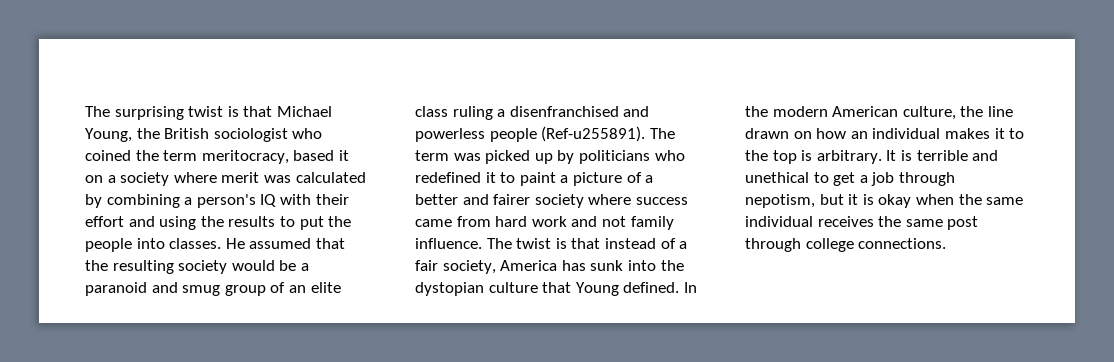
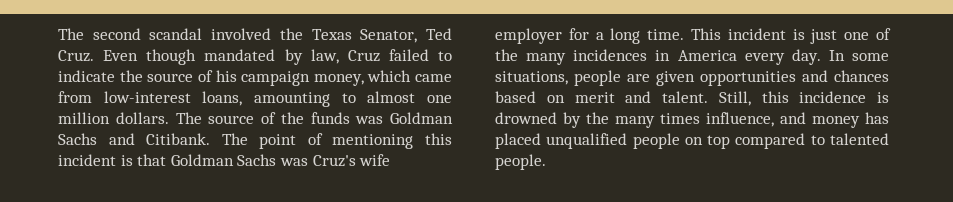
[85,106,332,120] [85,128,323,142] [85,150,349,164] [85,172,366,186] [85,194,349,208] [85,216,352,230] [85,238,345,252] [85,260,309,274] [85,282,341,296] [415,106,650,120] [415,126,675,142] [415,150,685,164] [415,172,654,186] [415,194,688,208] [415,216,674,230] [415,238,688,249] [415,260,684,274] [415,282,697,296] [745,106,1013,120] [745,128,1025,139] [745,150,999,164] [745,172,955,186] [745,194,1024,208] [745,216,979,230] [745,238,947,252] The surprising twist is that Michael Young, the British sociologist who coined the term meritocracy, based it on a society where merit was calculated by combining a person's IQ with their effort and using the results to put the people into classes. He assumed that the resulting society would be a paranoid and smug group of an elite class ruling a disenfranchised and powerless people (Ref-u255891). The term was picked up by politicians who redefined it to paint a picture of a better and fairer society where success came from hard work and not family influence. The twist is that instead of a fair society, America has sunk into the dystopian culture that Young defined. In the modern American culture, the line drawn on how an individual makes it to the top is arbitrary. It is terrible and unethical to get a job through nepotism, but it is okay when the same individual receives the same post through college connections. -> [58,28,453,43] [58,49,452,65] [58,70,452,86] [58,91,453,107] [58,112,453,124] [58,133,452,149] [58,154,391,167] [495,28,891,44] [495,49,889,65] [495,70,889,86] [495,91,889,106] [495,112,889,128] [495,133,889,149] [495,154,546,170] The second scandal involved the Texas Senator, Ted Cruz. Even though mandated by law, Cruz failed to indicate the source of his campaign money, which came from low-interest loans, amounting to almost one million dollars. The source of the funds was Goldman Sachs and Citibank. The point of mentioning this incident is that Goldman Sachs was Cruz's wife employer for a long time. This incident is just one of the many incidences in America every day. In some situations, people are given opportunities and chances based on merit and talent. Still, this incidence is drowned by the many times influence, and money has placed unqualified people on top compared to talented people.

